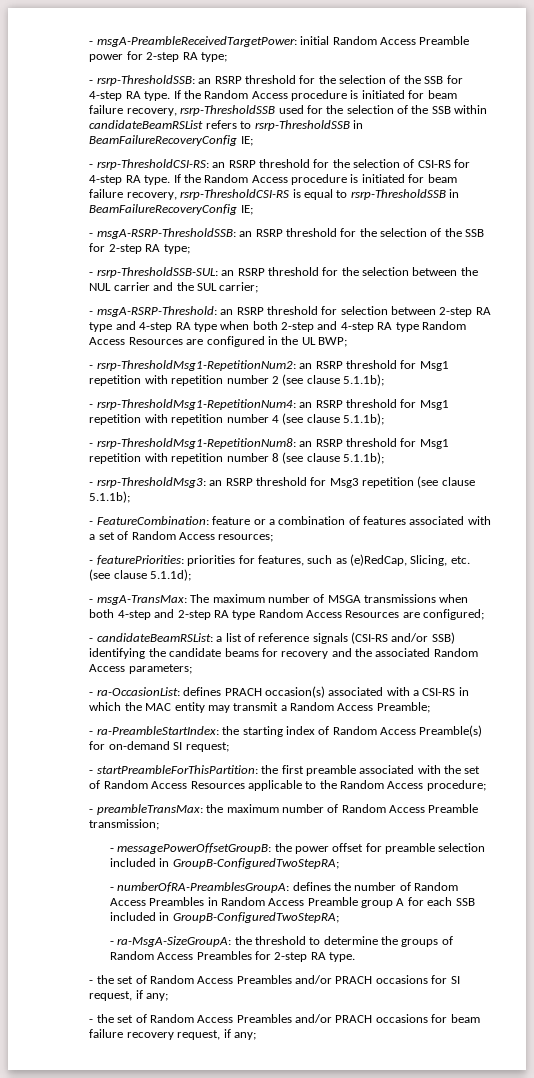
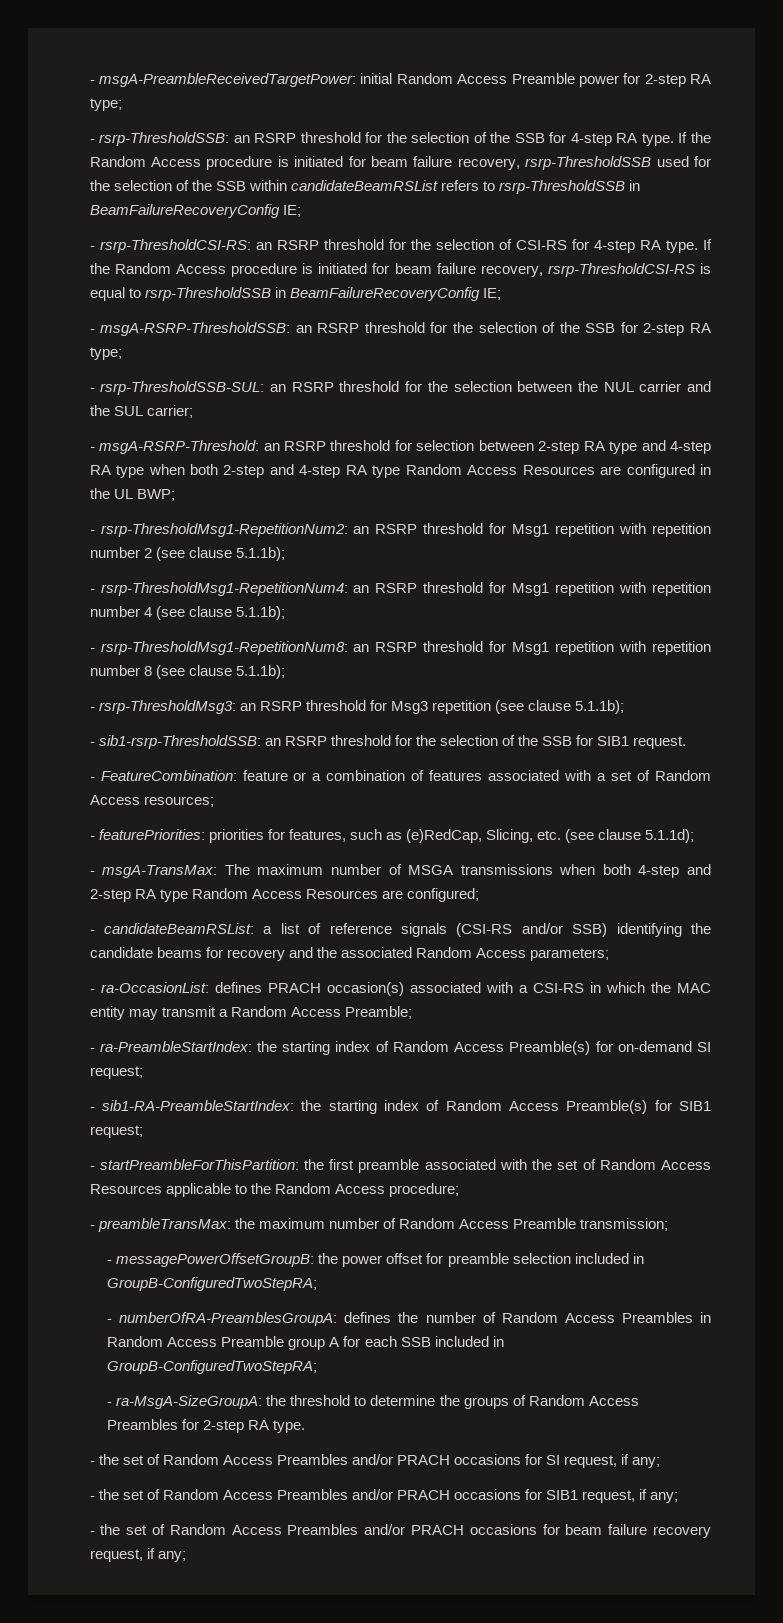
(131, 497) none -> [89,735,687,749] // - sib1-rsrp-ThresholdSSB: an RSRP threshold for the selection of the SSB for SIB1 request.
(229, 747) none -> [89,1100,712,1114] [89,1125,143,1138] // - sib1-RA-PreambleStartIndex: the starting index of Random Access Preamble(s) for SIB1 request;
(169, 997) none -> [89,1489,679,1503] // - the set of Random Access Preambles and/or PRACH occasions for SIB1 request, if any;

